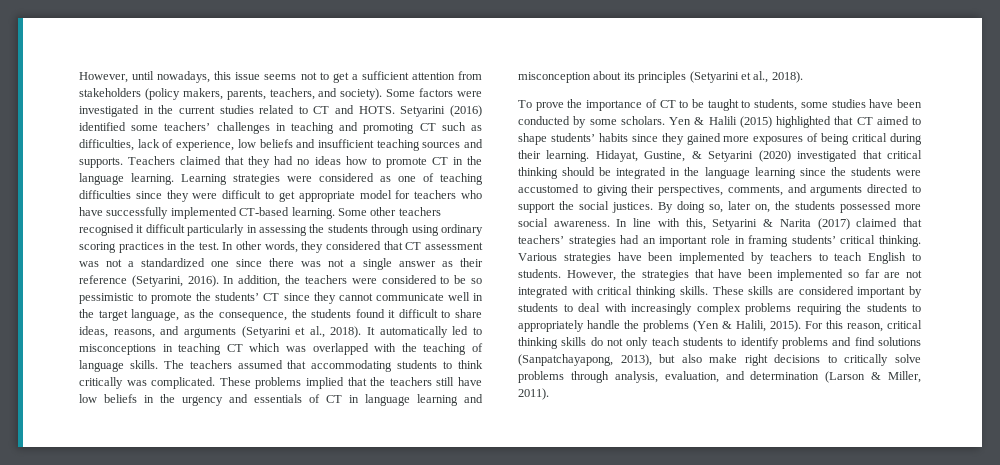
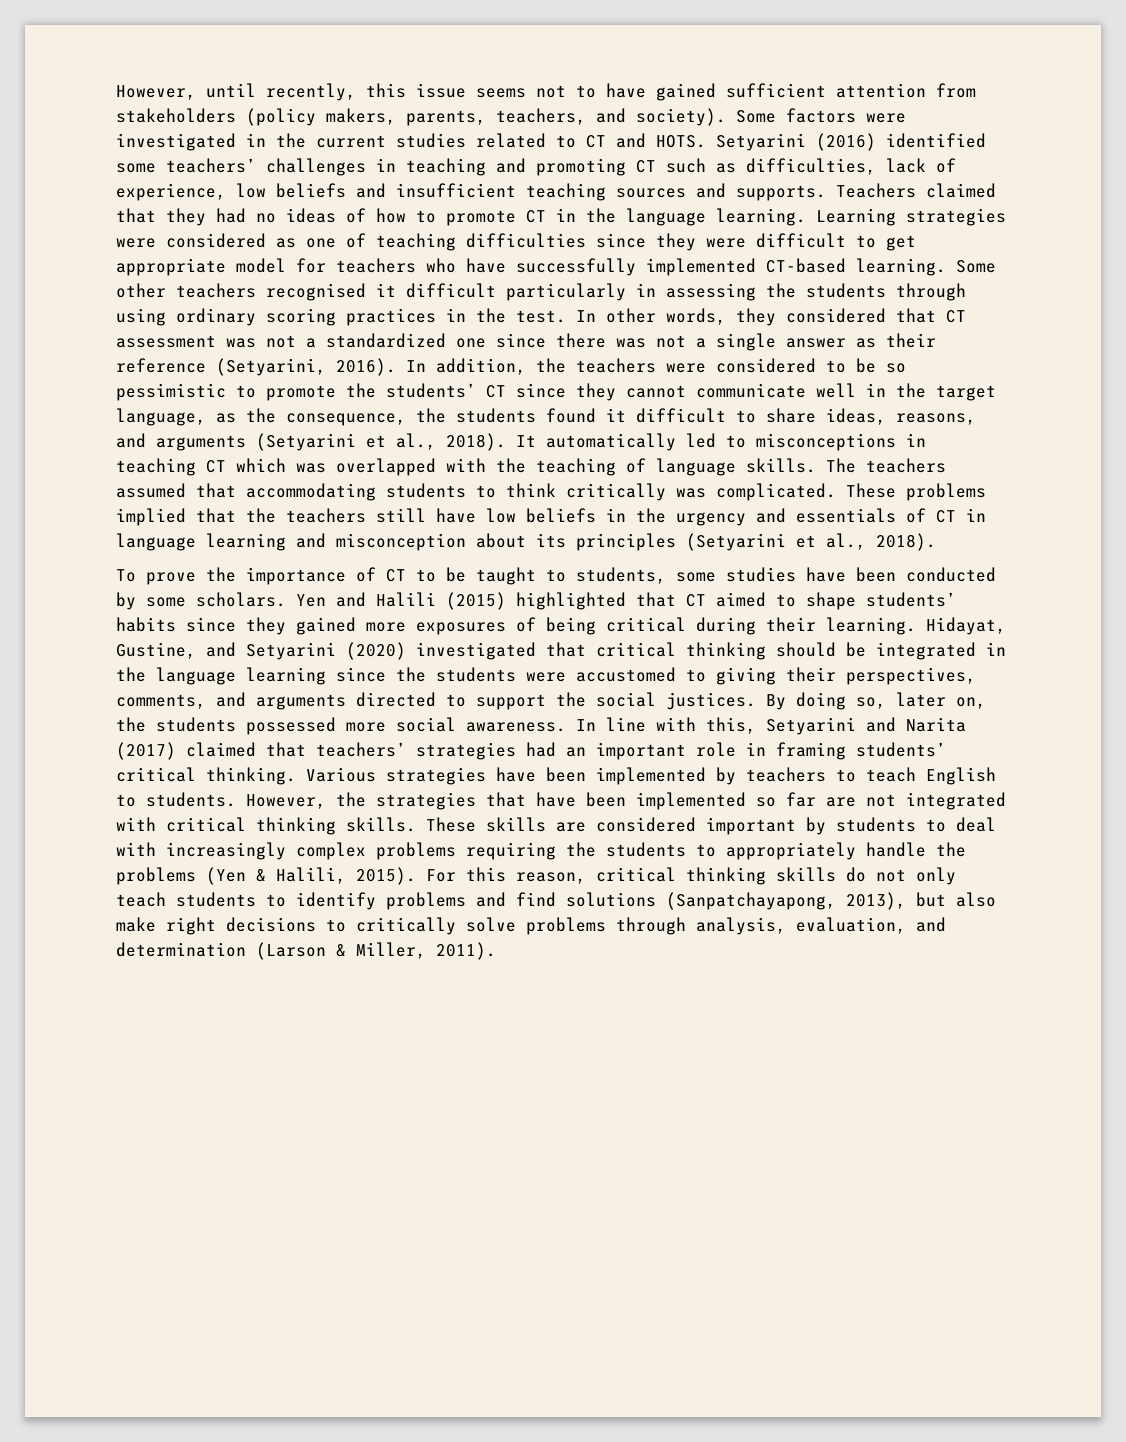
[157,71,211,83] nowadays, -> [266,83,356,101] recently,
[332,72,358,83] get a -> [606,83,716,101] have gained
(341, 160) none -> [346,208,366,223] of
[694,117,705,125] & -> [336,592,366,607] and
[691,151,702,159] & -> [206,642,236,657] and
[763,219,774,227] & -> [866,717,896,732] and

